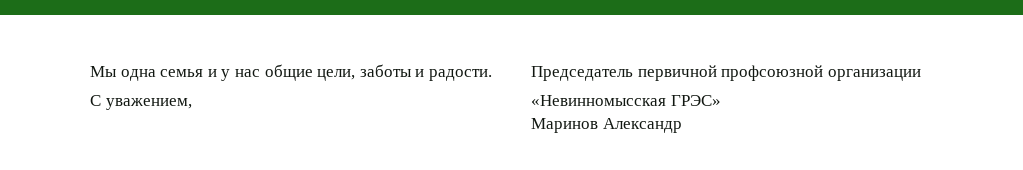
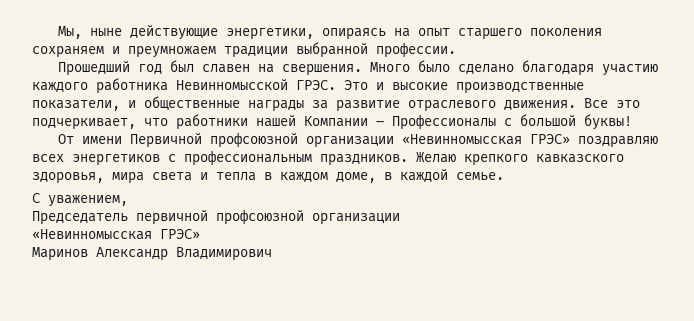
[90,64,492,81] Мы одна семья и у нас общие цели, заботы и радости. -> [58,25,603,40] [32,42,456,58] [58,60,659,76] [32,78,584,94] [32,96,640,112] [32,114,632,130] [58,132,659,148] [32,150,624,166] [32,169,504,184] Мы, ныне действующие энергетики, опираясь на опыт старшего поколения сохраняем и преумножаем традиции выбранной профессии. // Прошедший год был славен на свершения. Много было сделано благодаря участию каждого работника Невинномысской ГРЭС. Это и высокие производственные показатели, и общественные награды за развитие отраслевого движения. Все это подчеркивает, что работники нашей Компании – Профессионалы с большой буквы! // От имени Первичной профсоюзной организации «Невинномысская ГРЭС» поздравляю всех энергетиков с профессиональным праздников. Желаю крепкого кавказского здоровья, мира света и тепла в каждом доме, в каждой семье.
(682, 125) none -> [176,247,272,261] Владимирович

